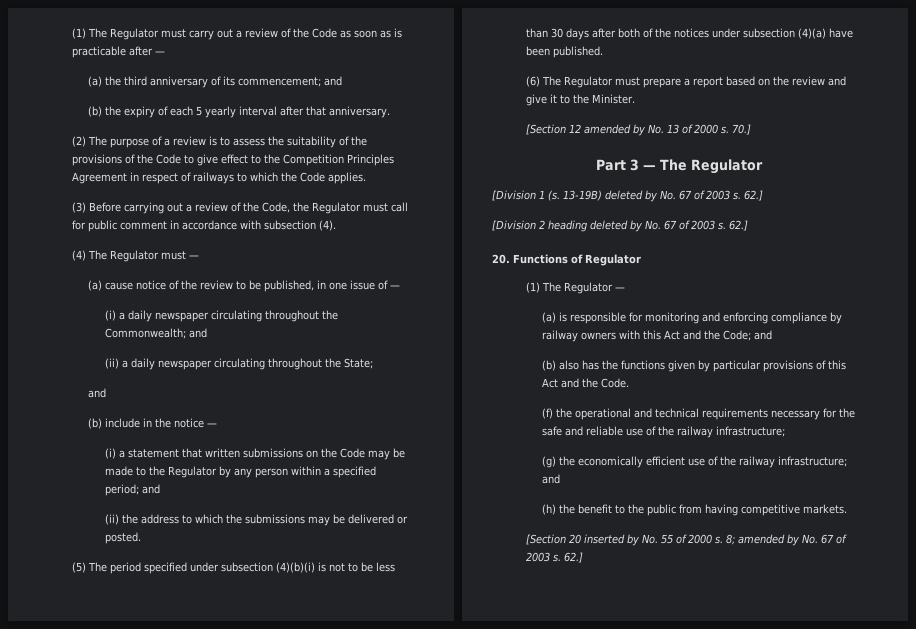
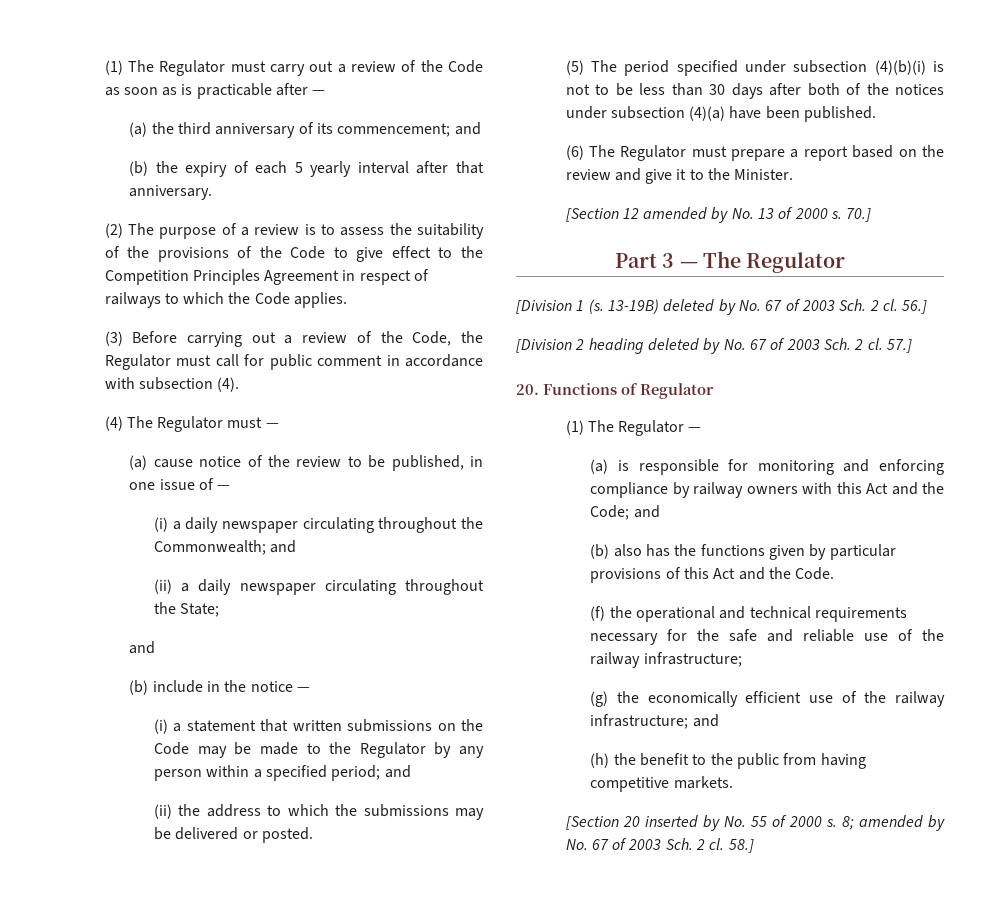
[733,190,763,201] s. 62.] -> [839,299,928,314] Sch. 2 cl. 56.]
[718,220,748,231] s. 62.] -> [823,338,912,353] Sch. 2 cl. 57.]
[552,552,583,563] s. 62.] -> [665,838,754,853] Sch. 2 cl. 58.]

